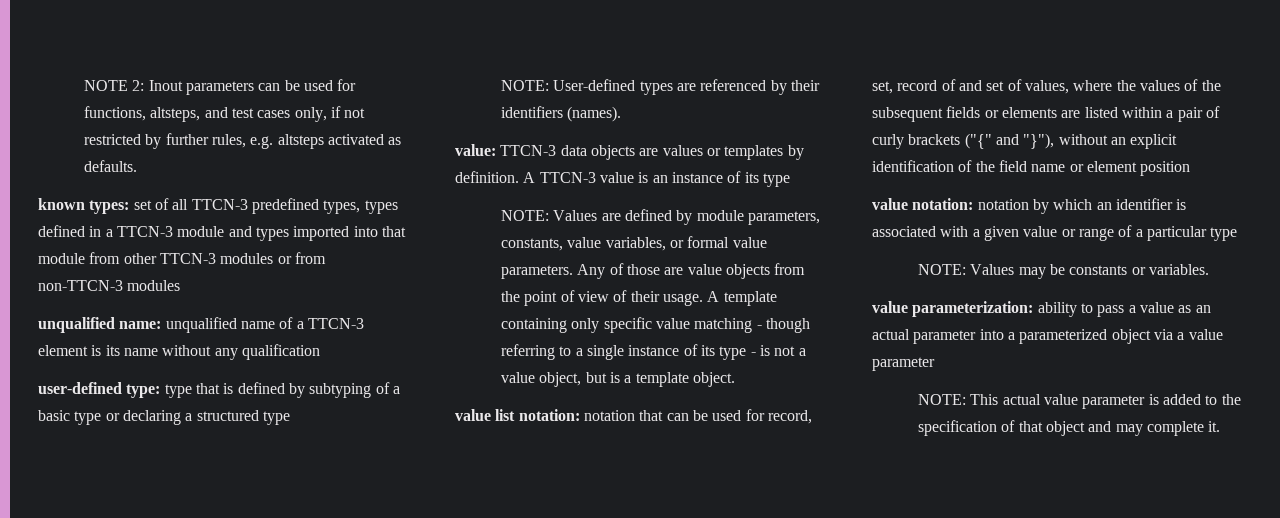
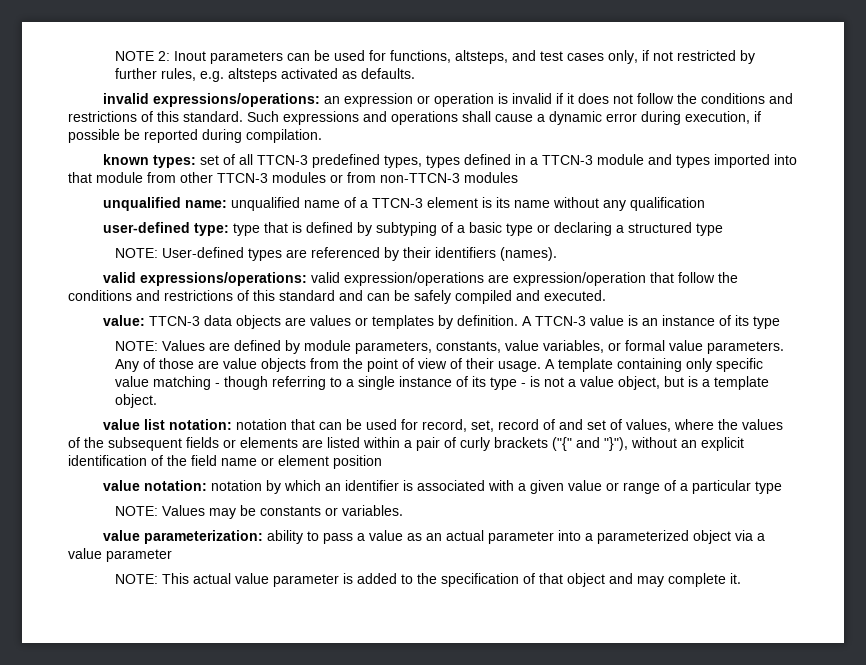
(138, 166) none -> [102,93,793,107] [68,111,761,125] [68,129,322,143] // invalid expressions/operations: an expression or operation is invalid if it does not follow the conditions and restrictions of this standard. Such expressions and operations shall cause a dynamic error during execution, if possible be reported during compilation.
(622, 114) none -> [102,272,738,286] [68,290,606,304] // valid expressions/operations: valid expression/operations are expression/operation that follow the conditions and restrictions of this standard and can be safely compiled and executed.

